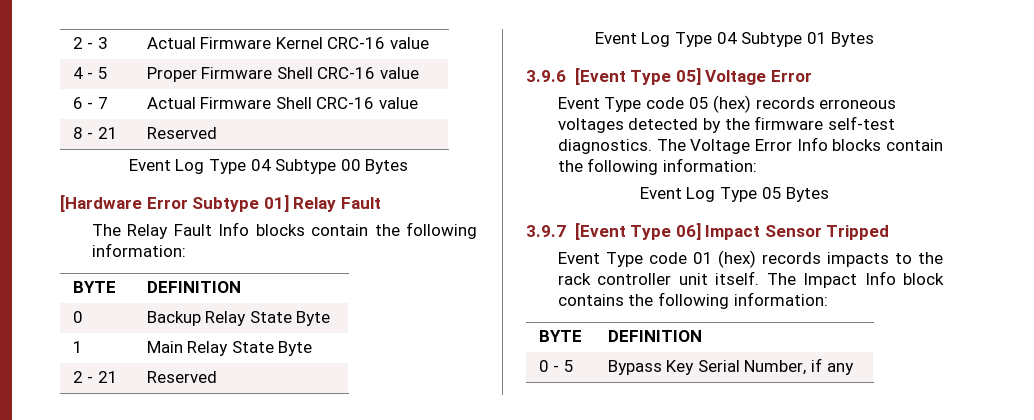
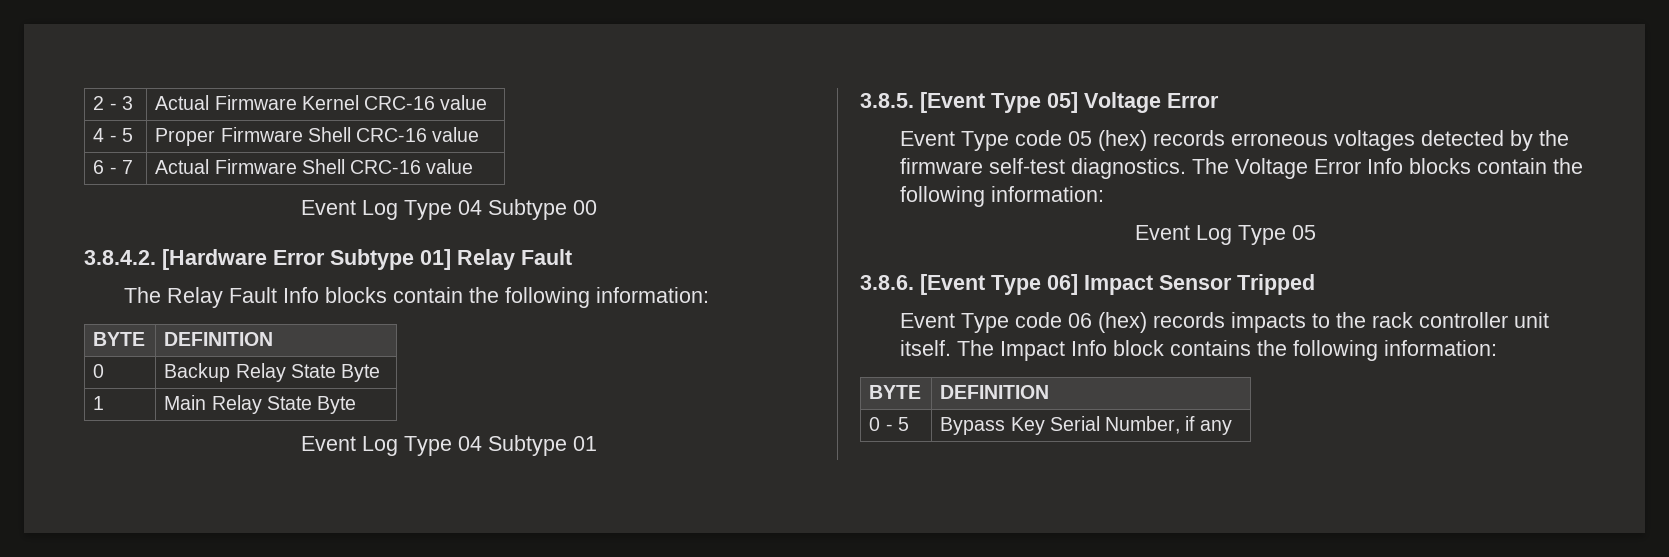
[72,127,118,139] [146,127,217,139] // 8 - 21 | Reserved -> (474, 166) none
[365,159,409,174] Bytes // -> [84,250,156,265] // 3.8.4.2.
[72,371,118,383] [146,371,217,383] // 2 - 21 | Reserved -> (357, 405) none
[831,32,875,47] [526,70,566,82] Bytes // 3.9.6 -> [860,93,914,108] // 3.8.5.
[786,187,830,202] [526,225,566,237] Bytes // 3.9.7 -> [860,275,914,290] // 3.8.6.
[692,252,713,264] 01 -> [1068,313,1093,328] 06

